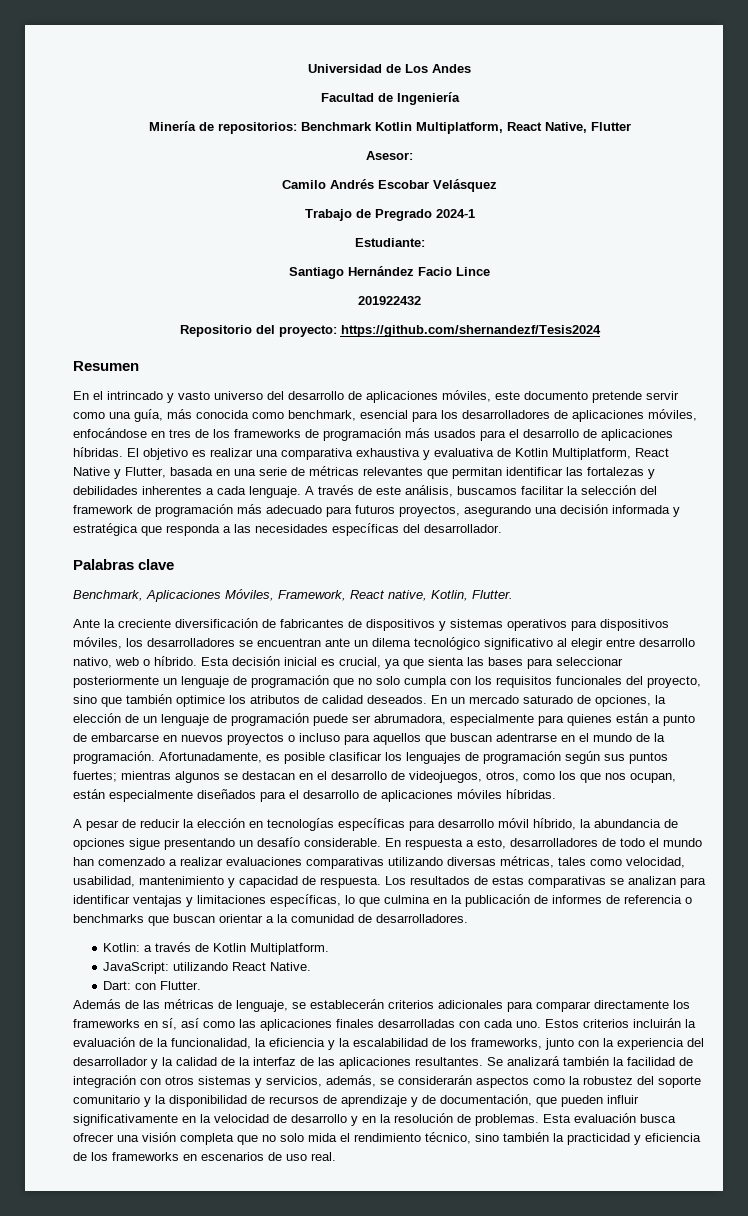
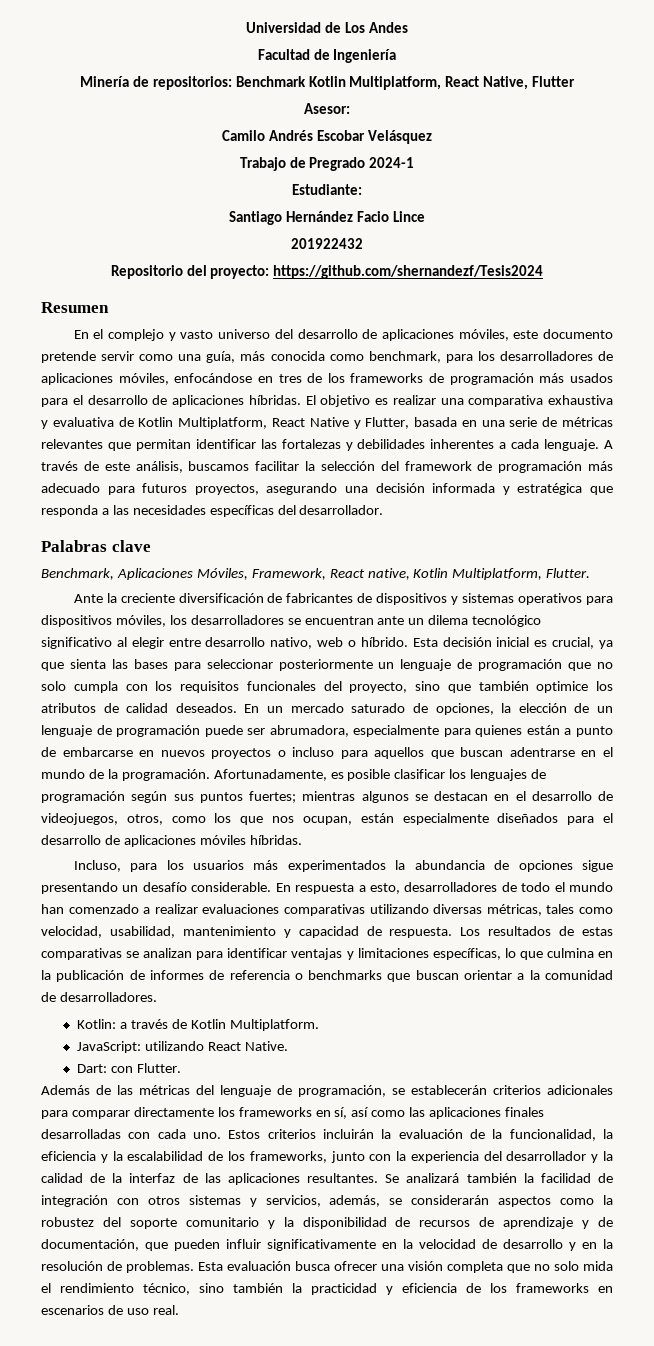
[107,391,163,400] intrincado -> [108,329,165,341] complejo
[360,410,408,419] esencial -> (441, 357) none
[431,590,468,601] Kotlin, -> [413,568,543,580] Kotlin Multiplatform,
[73,818,576,831] A pesar de reducir la elección en tecnologías específicas para desarrollo móvil híbrido, -> [73,860,386,872] Incluso, para los usuarios más experimentados
[218,1000,288,1012] de lenguaje, -> [196,1085,386,1097] del lenguaje de programación,

